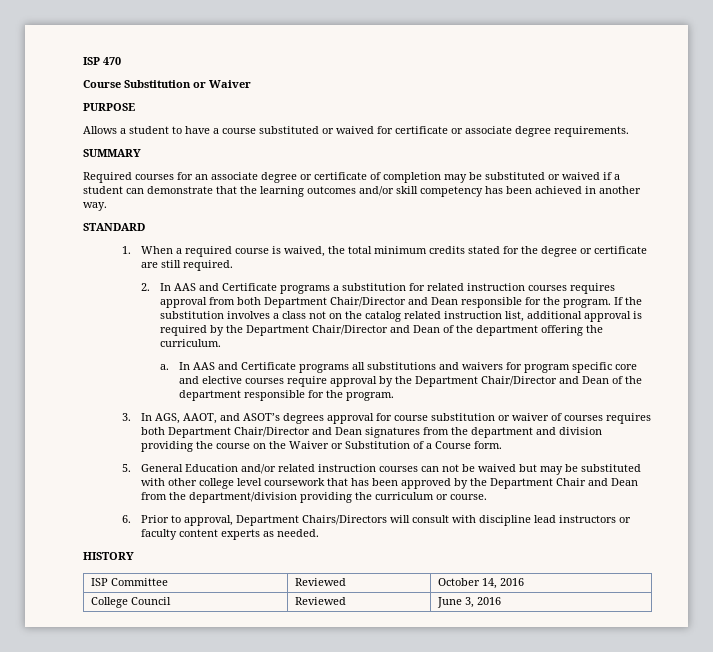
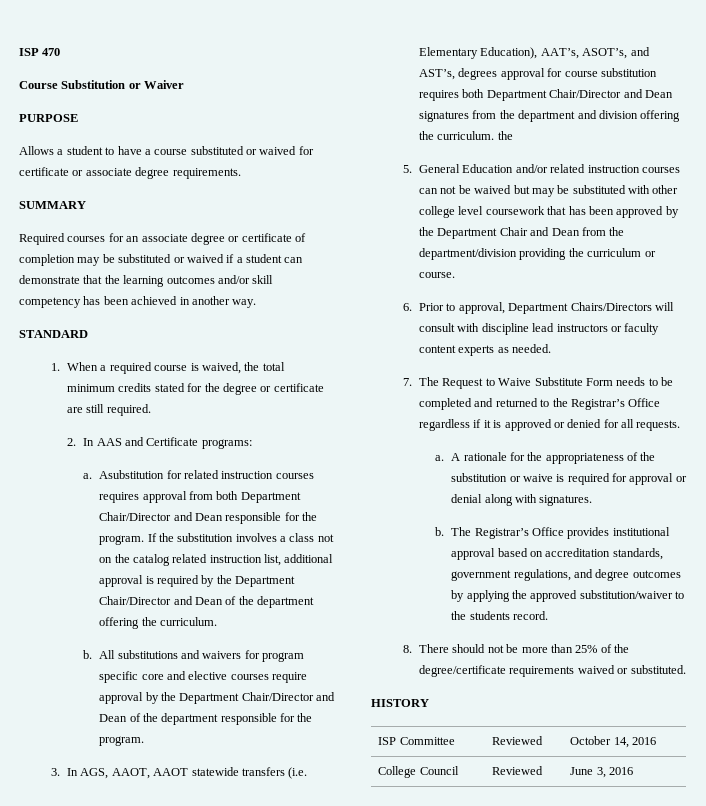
[280,283,407,294] programs a substitution -> [201,439,252,449] [83,470,165,479] programs: // a. Asubstitution
[160,362,366,373] a. In AAS and Certificate programs all -> [83,650,116,659] b. All
[219,413,280,421] and ASOT’s -> [153,767,308,779] [419,47,650,59] [419,69,456,80] AAOT statewide transfers (i.e. Elementary Education), AAT’s, ASOT’s, and AST’s,
[497,413,603,421] or waiver of courses -> (657, 72) none
[140,441,502,452] providing the course on the Waiver or Substitution of a Course form. -> [640,110,681,122] [419,131,513,140] offering the curriculum. the
(319, 533) none -> [403,377,674,389] [419,398,661,410] [419,419,681,431] [435,452,656,464] [451,473,687,485] [451,494,593,506] [435,527,670,539] [451,548,663,560] [451,569,681,581] [451,590,685,602] [451,611,548,620] [403,644,630,653] [419,665,686,677] // 7. The Request to Waive Substitute Form needs to be completed and returned to the Registrar’s Office regardless if it is approved or denied for all requests. // a. A rationale for the appropriateness of the substitution or waive is required for approval or denial along with signatures. // b. The Registrar’s Office provides institutional approval based on accreditation standards, government regulations, and degree outcomes by applying the approved substitution/waiver to the students record. // 8. There should not be more than 25% of the degree/certificate requirements waived or substituted.

